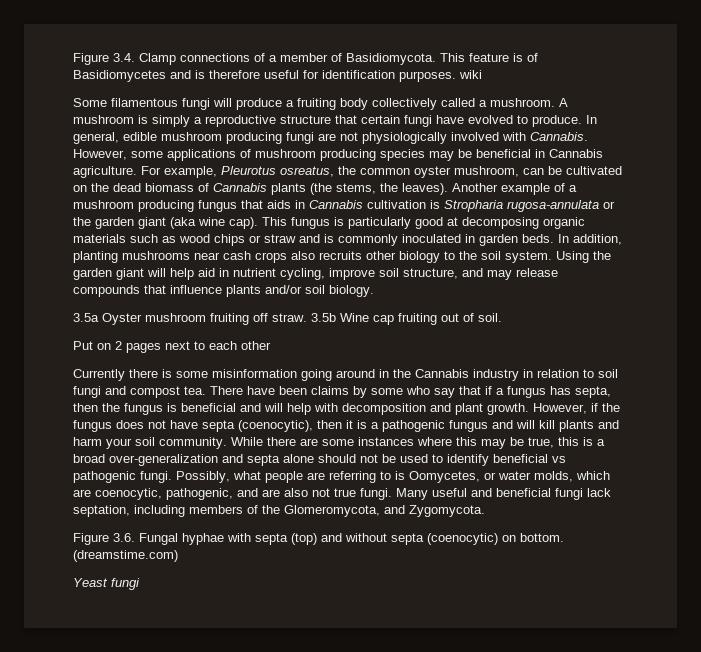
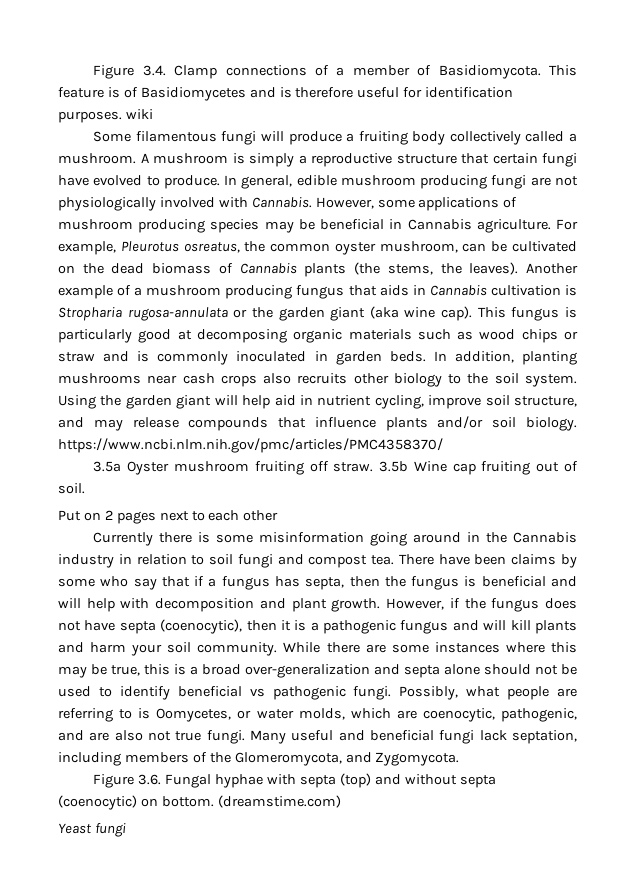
(374, 291) none -> [58,438,443,453] https://www.ncbi.nlm.nih.gov/pmc/articles/PMC4358370/

